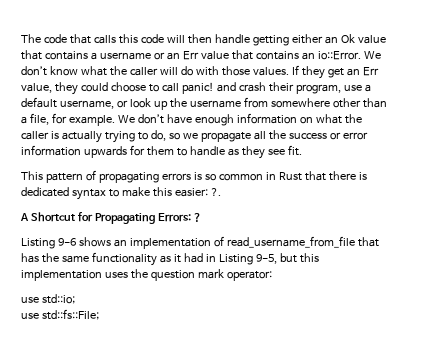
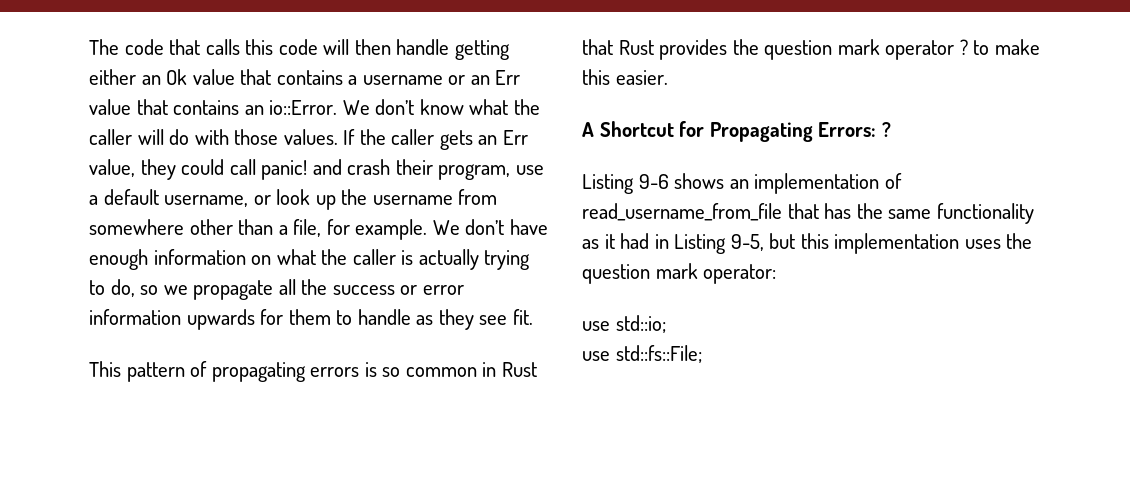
[301,66,344,79] they get -> [359,129,473,150] the caller gets
[110,82,159,92] choose to -> (225, 167) none
[328,171,367,181] [21,187,106,200] there is dedicated syntax -> [618,39,968,60] Rust provides the question mark operator ?
[174,188,221,197] easier: ?. -> [615,70,668,85] easier.

